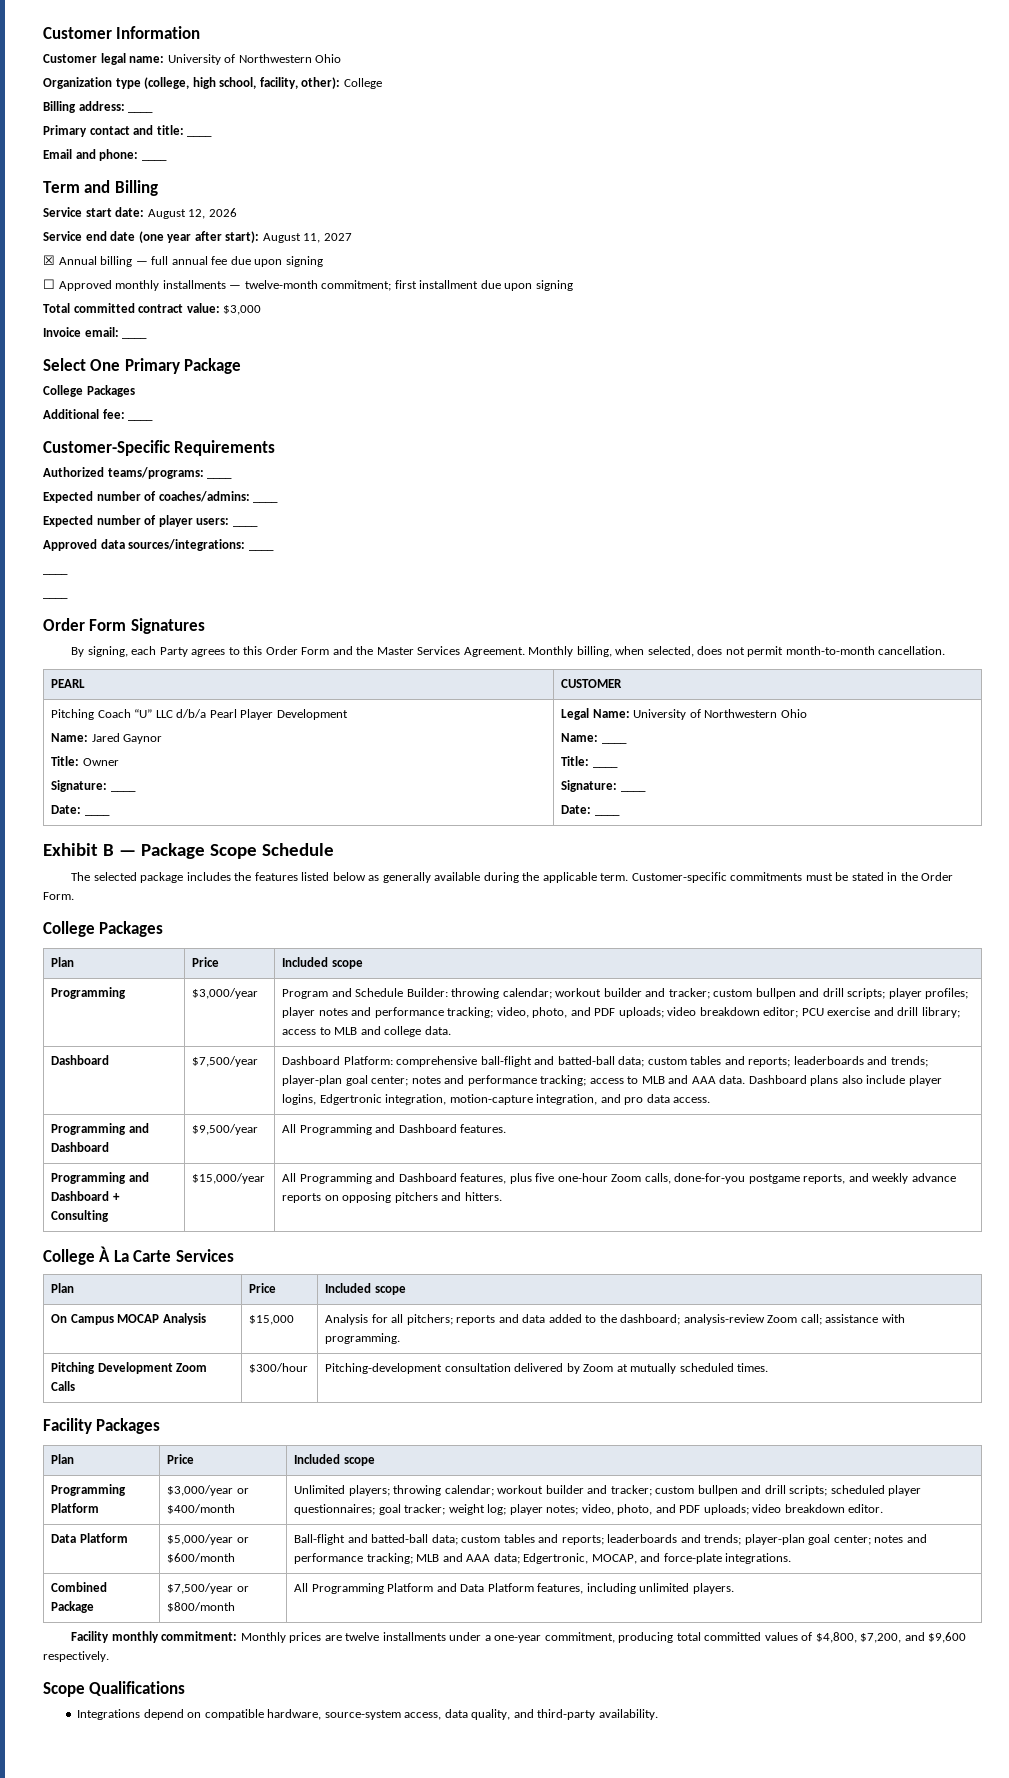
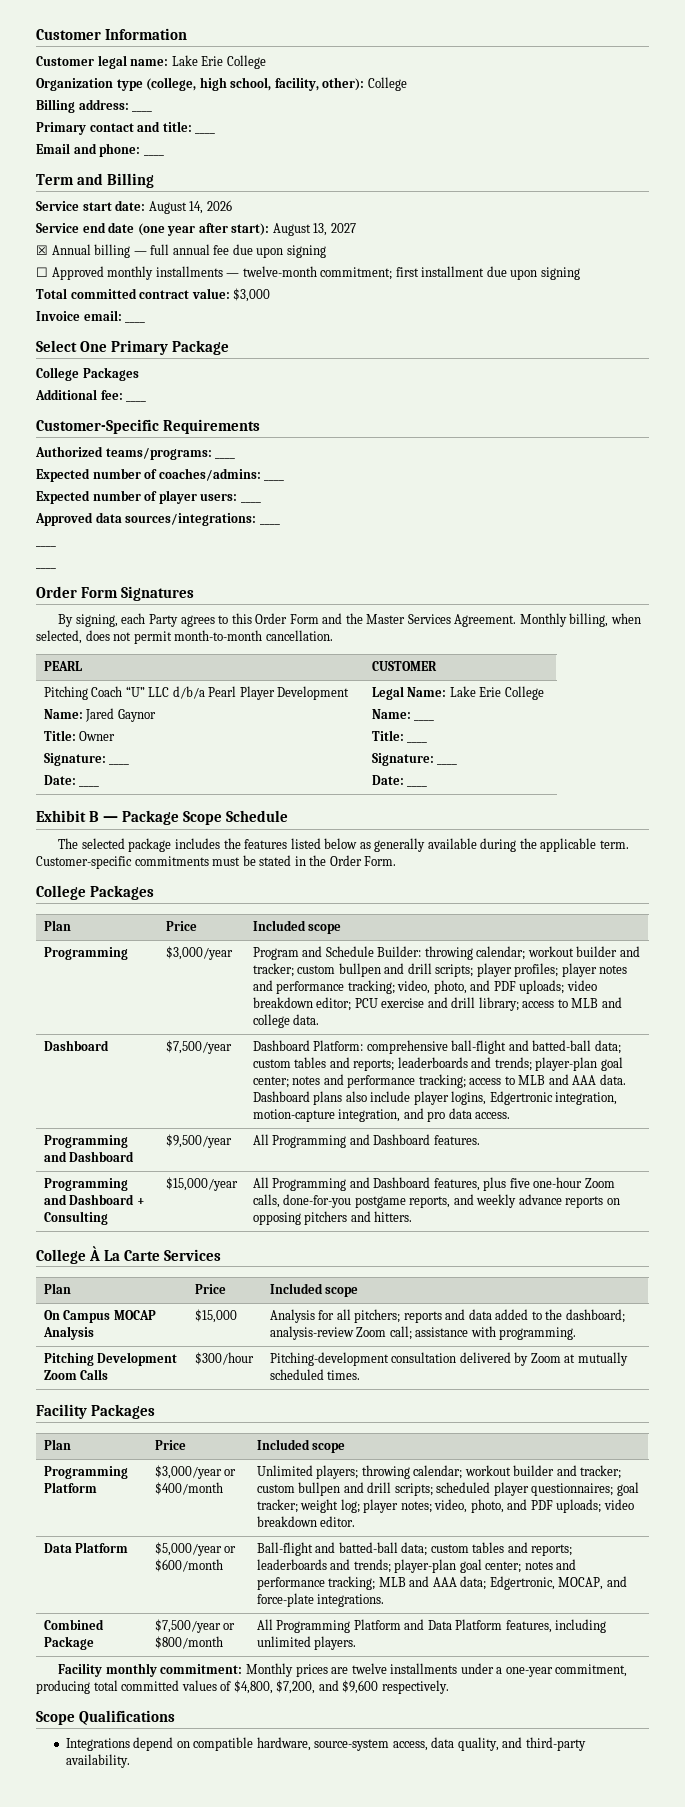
[167,54,342,65] University of Northwestern Ohio -> [171,55,266,69] Lake Erie College
[188,209,206,219] 12, -> [189,201,204,214] 14,
[303,233,321,243] 11, -> [313,223,328,236] 13,
[633,709,807,720] University of Northwestern Ohio -> [449,686,544,700] Lake Erie College

